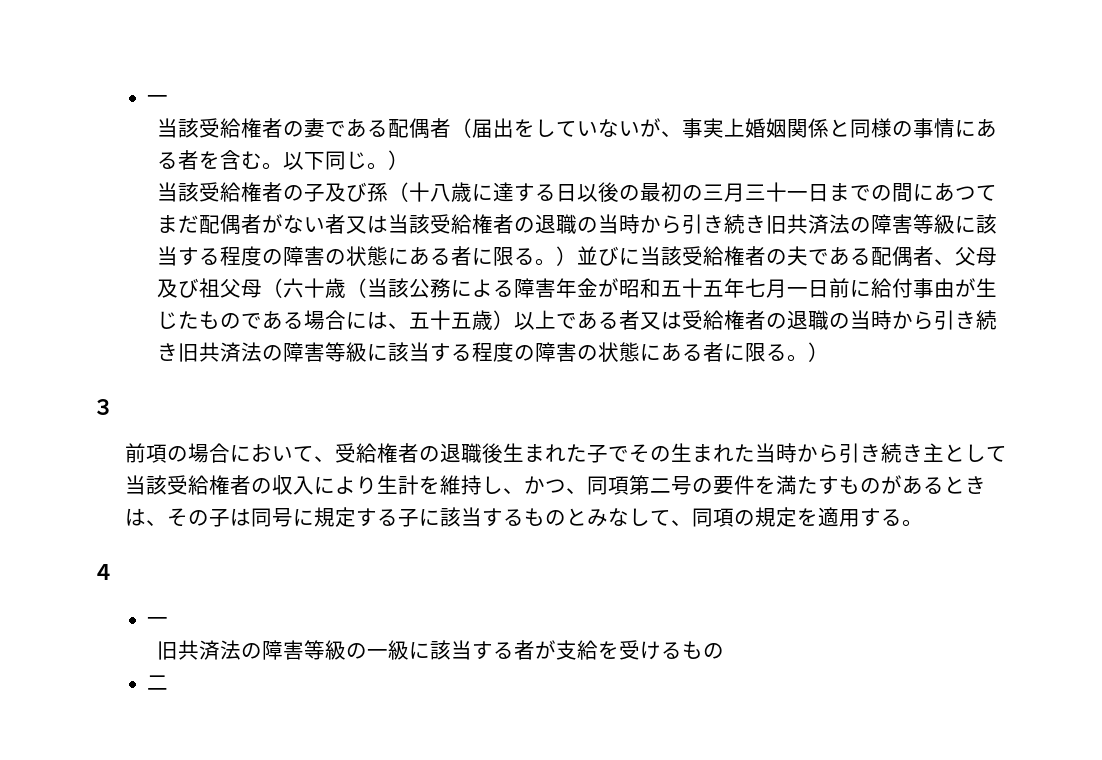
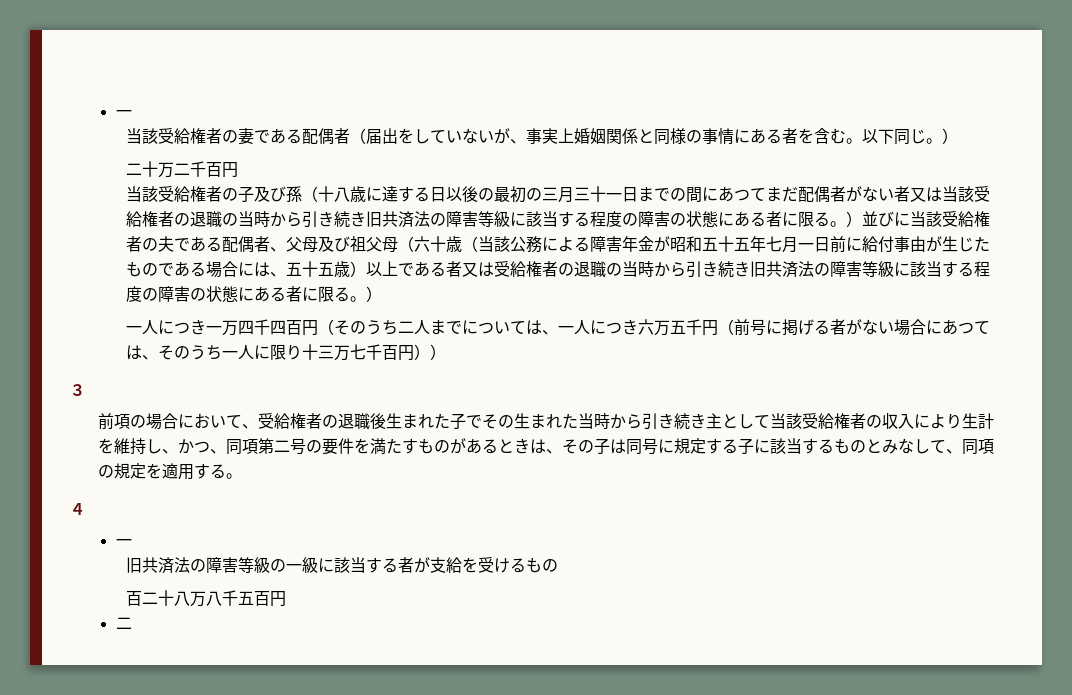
(409, 160) none -> [125,161,238,178] // 二十万二千百円
(829, 352) none -> [125,319,990,336] [125,344,446,361] // 一人につき一万四千四百円（そのうち二人までについては、一人につき六万五千円（前号に掲げる者がない場合にあつては、そのうち一人に限り十三万七千百円））
(724, 651) none -> [125,590,286,607] // 百二十八万八千五百円

